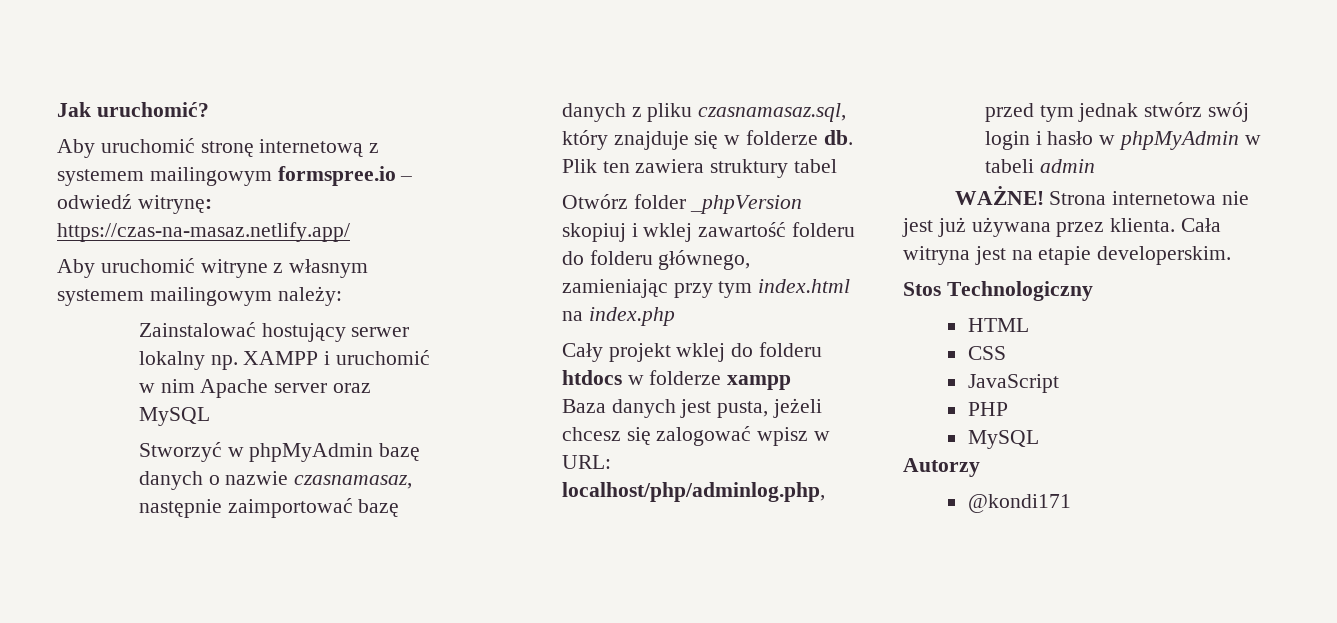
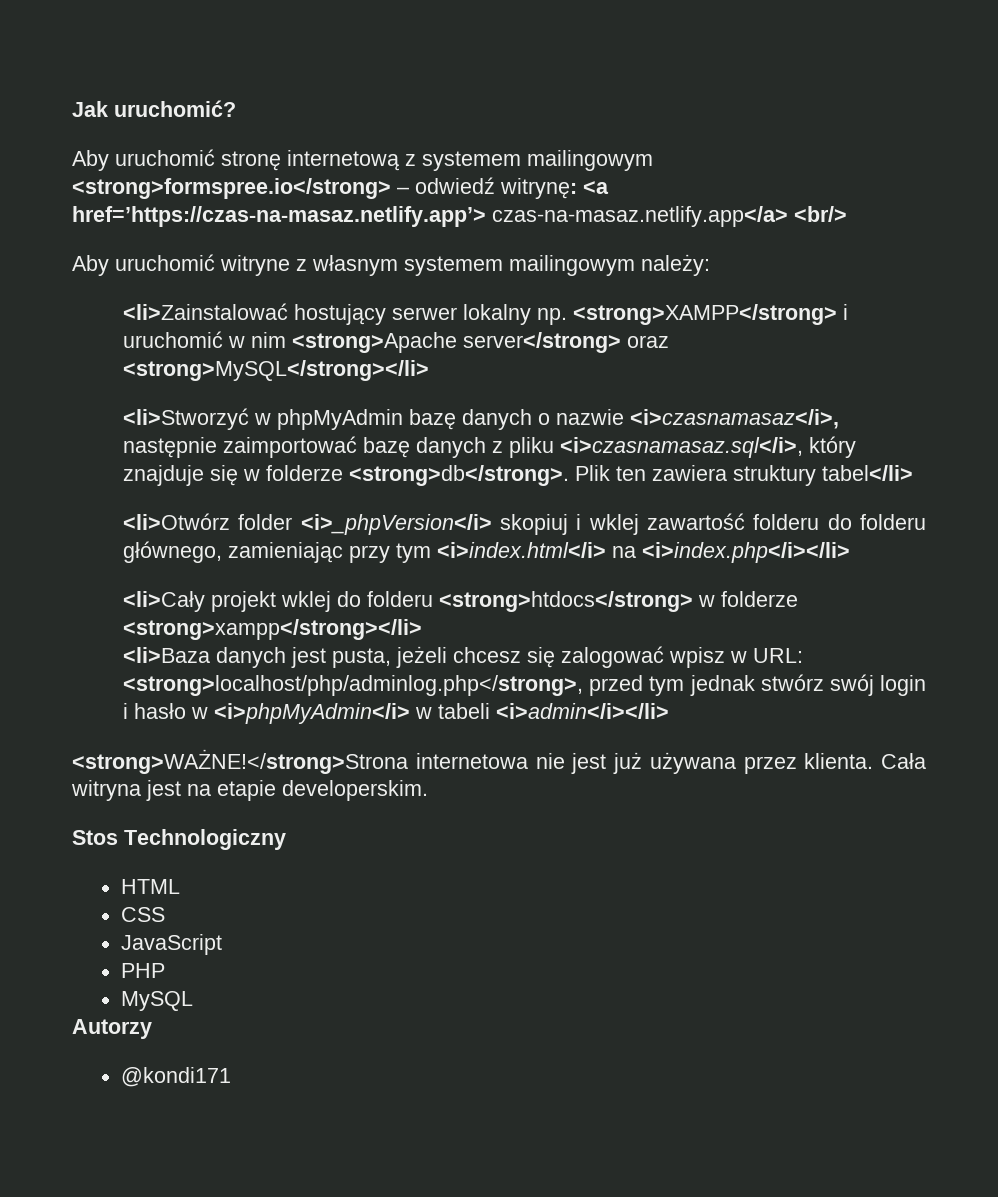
[277,166,396,186] formspree.io -> [72,178,391,199] <strong>formspree.io</strong>
[57,222,350,242] https://czas-na-masaz.netlify.app/ -> [583,181,609,194] [72,206,847,227] <a href=’https://czas-na-masaz.netlify.app’> czas-na-masaz.netlify.app</a> <br/>
[138,322,256,337] Zainstalować -> [123,303,289,320] <li>Zainstalować
[243,351,319,365] XAMPP -> [573,304,838,325] <strong>XAMPP</strong>
[200,379,371,398] [138,407,210,426] [138,442,222,462] Apache server oraz MySQL // Stworzyć -> [292,332,670,353] [123,360,430,381] [123,408,250,430] <strong>Apache server</strong> oraz <strong>MySQL</strong></li> // <li>Stworzyć
[294,475,413,489] czasnamasaz, -> [630,409,840,429] <i>czasnamasaz</i>,
[698,103,847,122] czasnamasaz.sql, -> [560,437,804,458] <i>czasnamasaz.sql</i>,
[823,130,853,145] db. -> [349,465,570,486] <strong>db</strong>.
[793,159,837,173] [561,194,803,214] tabel // Otwórz folder _phpVersion -> [822,465,914,481] [123,513,492,535] tabel</li> // <li>Otwórz folder <i>_phpVersion</i>
[758,279,851,293] [561,307,675,326] [561,343,603,362] index.html na index.php // Cały -> [437,542,851,563] [123,591,206,612] <i>index.html</i> na <i>index.php</i></li> // <li>Cały
[561,370,792,390] [561,399,606,413] htdocs w folderze xampp // Baza -> [439,591,799,612] [123,619,423,640] [123,647,211,663] <strong>htdocs</strong> w folderze <strong>xampp</strong></li> // <li>Baza
[561,482,825,502] localhost/php/adminlog.php, -> [123,675,584,696] <strong>localhost/php/adminlog.php</strong>,
[1118,131,1239,150] phpMyAdmin -> [214,703,411,724] <i>phpMyAdmin</i>
[1039,159,1095,173] [954,186,1107,205] admin // WAŻNE! Strona -> [496,703,670,719] [72,749,408,774] <i>admin</i></li> // <strong>WAŻNE!</strong>Strona

